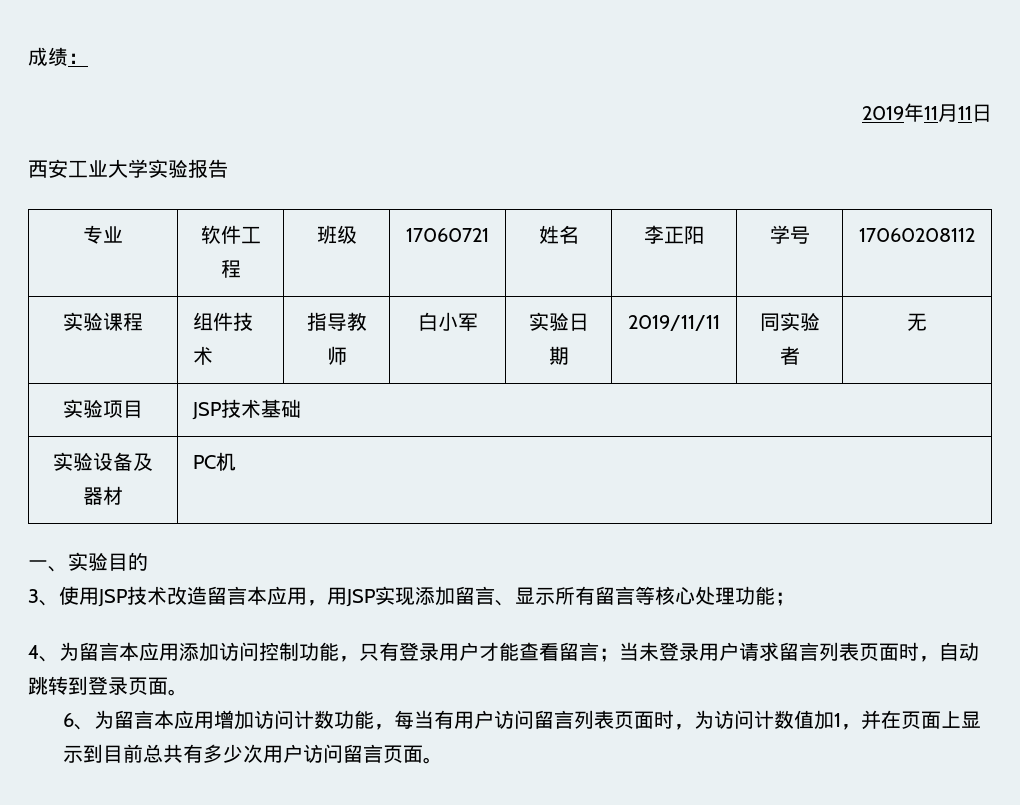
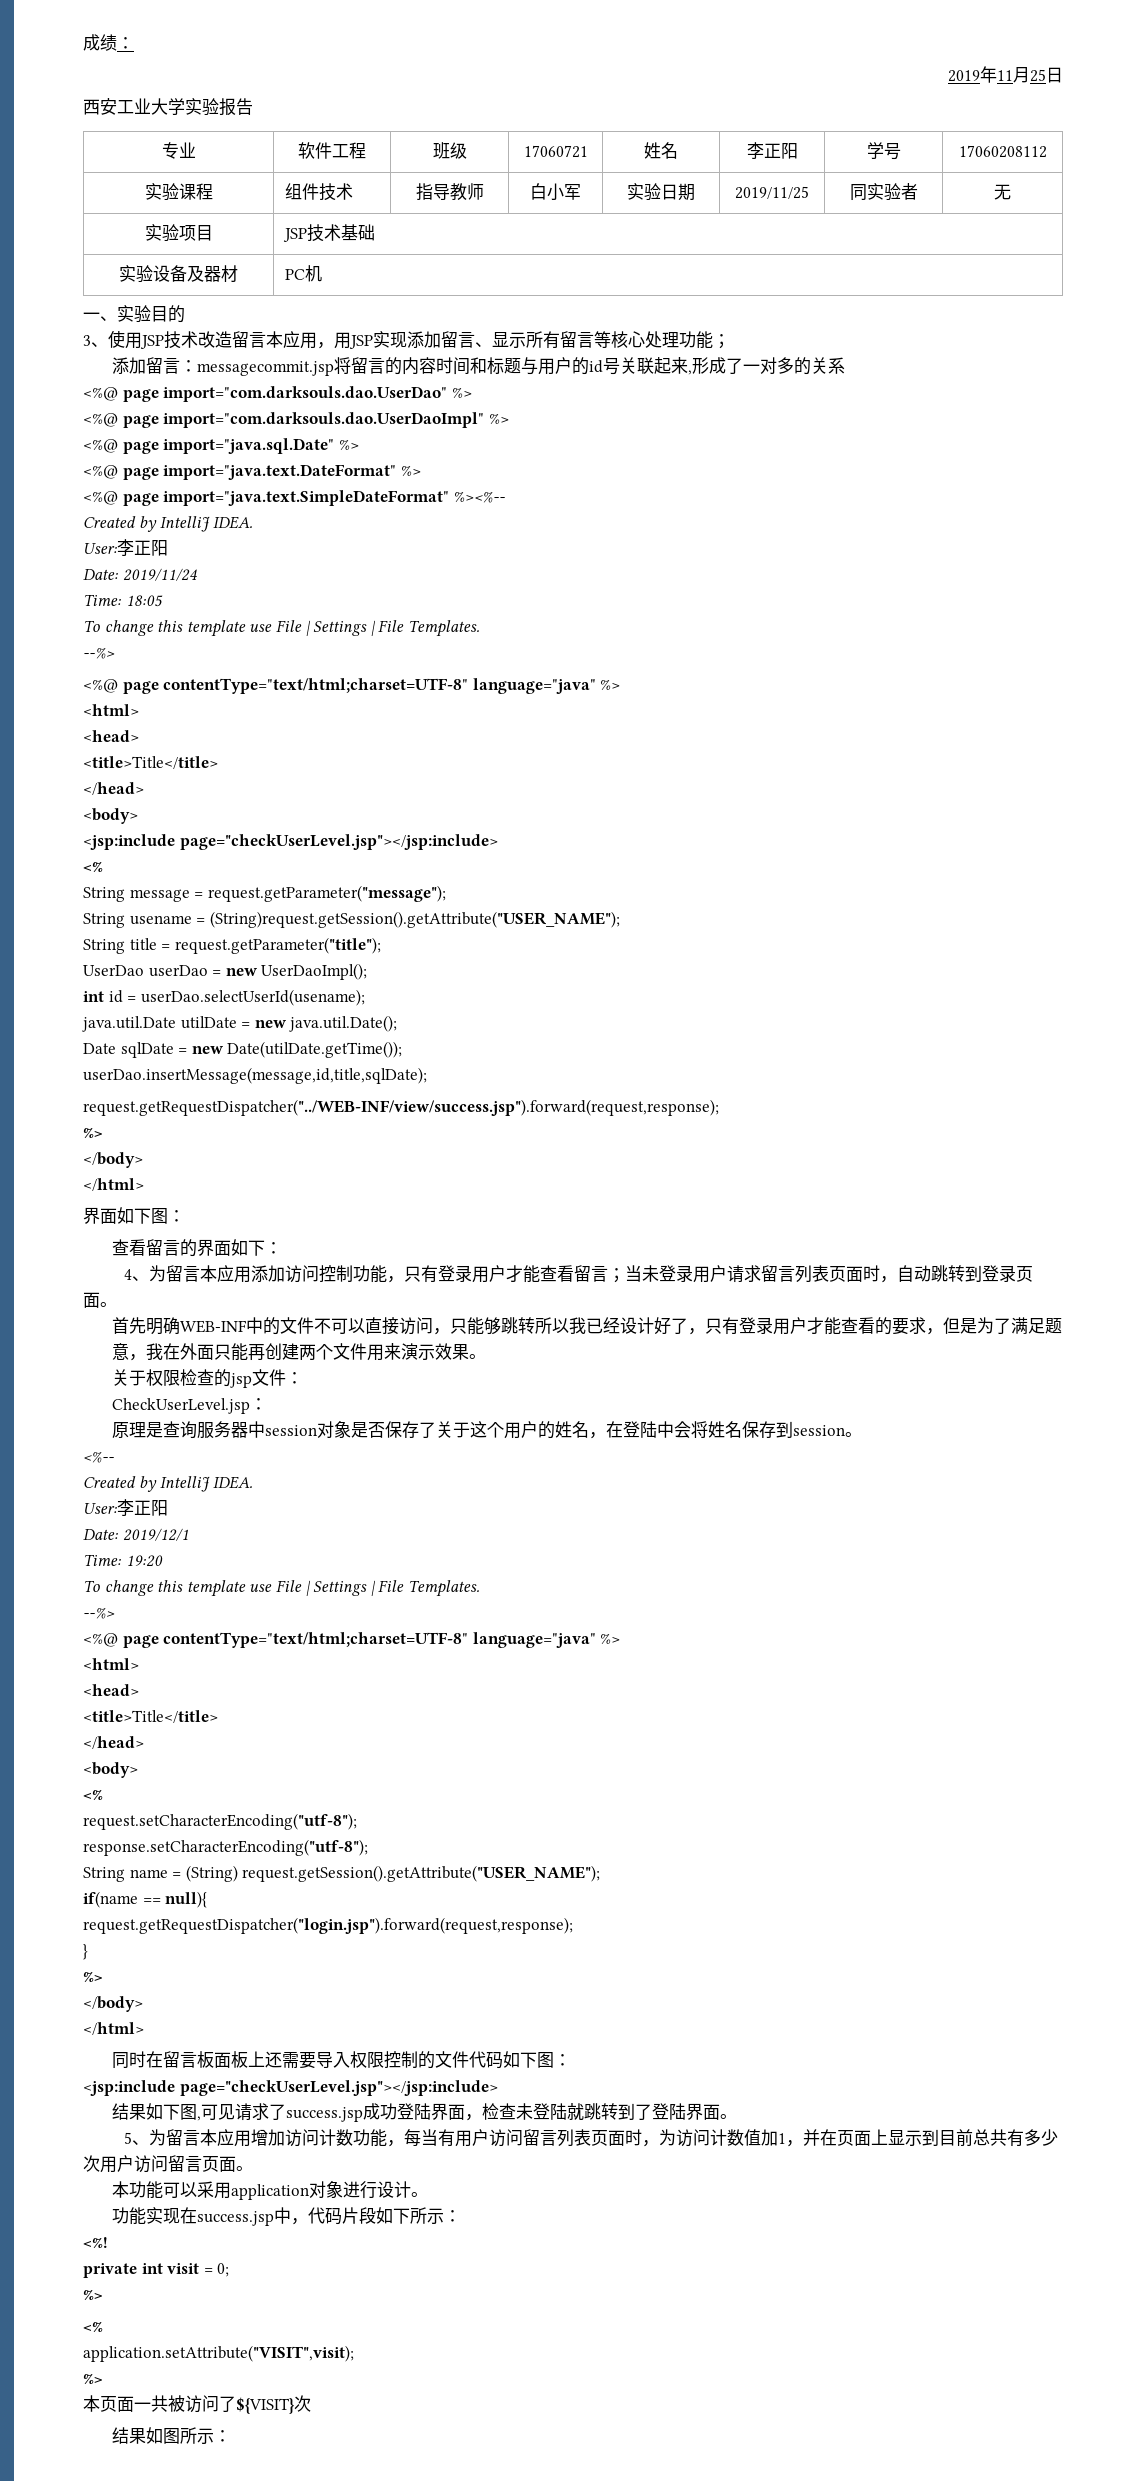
[958,106,972,120] 11 -> [1030,69,1046,82] 25
[628,315,720,331] 2019/11/11 -> [735,186,809,199] 2019/11/25
(795, 599) none -> [112,357,846,376] [83,386,472,402] [83,412,509,428] [83,438,359,454] [83,464,421,480] [83,490,505,506] [83,516,253,532] [83,539,168,556] [83,568,198,581] [83,594,163,607] [83,620,480,637] [83,648,115,659] [83,678,621,694] [83,704,139,716] [83,730,139,742] [83,756,218,769] [83,782,144,795] [83,808,138,824] [83,834,498,850] [83,861,103,872] [83,885,446,902] [83,911,620,928] [83,937,381,954] [83,963,368,980] [83,989,365,1006] [82,1015,398,1032] [83,1041,403,1058] [83,1067,427,1084] [83,1099,719,1116] [83,1127,103,1138] [83,1152,143,1168] [83,1178,144,1191] [83,1207,185,1224] [112,1239,283,1257] // 添加留言：messagecommit.jsp将留言的内容时间和标题与用户的id号关联起来,形成了一对多的关系 // <%@ page import="com.darksouls.dao.UserDao" %> // <%@ page import="com.darksouls.dao.UserDaoImpl" %> // <%@ page import="java.sql.Date" %> // <%@ page import="java.text.DateFormat" %> // <%@ page import="java.text.SimpleDateFormat" %><%-- // Created by IntelliJ IDEA. // User:李正阳 // Date: 2019/11/24 // Time: 18:05 // To change this template use File | Settings | File Templates. // --%> // <%@ page contentType="text/html;charset=UTF-8" language="java" %> // <html> // <head> // <title>Title</title> // </head> // <body> // <jsp:include page="checkUserLevel.jsp"></jsp:include> // <% // String message = request.getParameter("message"); // String usename = (String)request.getSession().getAttribute("USER_NAME"); // String title = request.getParameter("title"); // UserDao userDao = new UserDaoImpl(); // int id = userDao.selectUserId(usename); // java.util.Date utilDate = new java.util.Date(); // Date sqlDate = new Date(utilDate.getTime()); // userDao.insertMessage(message,id,title,sqlDate); // request.getRequestDispatcher("../WEB-INF/view/success.jsp").forward(request,response); // %> // </body> // </html> // 界面如下图： // 查看留言的界面如下：
[63,713,75,727] 6 -> [112,1317,1063,1335] [112,1343,487,1361] [112,1369,304,1388] [112,1398,268,1414] [112,1421,863,1439] [83,1452,114,1463] [83,1476,253,1492] [83,1499,168,1516] [83,1528,189,1541] [83,1554,163,1567] [83,1580,480,1597] [83,1608,115,1619] [83,1632,621,1648] [83,1658,139,1670] [83,1684,139,1696] [83,1710,218,1723] [83,1736,144,1749] [83,1762,138,1778] [83,1789,103,1800] [83,1813,357,1830] [83,1839,368,1856] [83,1865,601,1882] [83,1891,208,1908] [83,1917,573,1934] [83,1944,88,1960] [83,1971,103,1982] [83,1996,143,2012] [83,2022,144,2035] [112,2051,572,2069] [83,2080,498,2096] [112,2103,738,2122] [124,2132,133,2144] 首先明确WEB-INF中的文件不可以直接访问，只能够跳转所以我已经设计好了，只有登录用户才能查看的要求，但是为了满足题意，我在外面只能再创建两个文件用来演示效果。 // 关于权限检查的jsp文件： // CheckUserLevel.jsp： // 原理是查询服务器中session对象是否保存了关于这个用户的姓名，在登陆中会将姓名保存到session。 // <%-- // Created by IntelliJ IDEA. // User:李正阳 // Date: 2019/12/1 // Time: 19:20 // To change this template use File | Settings | File Templates. // --%> // <%@ page contentType="text/html;charset=UTF-8" language="java" %> // <html> // <head> // <title>Title</title> // </head> // <body> // <% // request.setCharacterEncoding("utf-8"); // response.setCharacterEncoding("utf-8"); // String name = (String) request.getSession().getAttribute("USER_NAME"); // if(name == null){ // request.getRequestDispatcher("login.jsp").forward(request,response); // } // %> // </body> // </html> // 同时在留言板面板上还需要导入权限控制的文件代码如下图： // <jsp:include page="checkUserLevel.jsp"></jsp:include> // 结果如下图,可见请求了success.jsp成功登陆界面，检查未登陆就跳转到了登陆界面。 // 5
(444, 760) none -> [112,2181,429,2200] [112,2207,462,2226] [83,2237,108,2248] [83,2263,230,2278] [83,2289,103,2300] [83,2321,103,2332] [83,2345,354,2362] [83,2373,103,2384] [83,2395,311,2414] [112,2427,232,2444] // 本功能可以采用application对象进行设计。 // 功能实现在success.jsp中，代码片段如下所示： // <%! // private int visit = 0; // %> // <% // application.setAttribute("VISIT",visit); // %> // 本页面一共被访问了${VISIT}次 // 结果如图所示：

